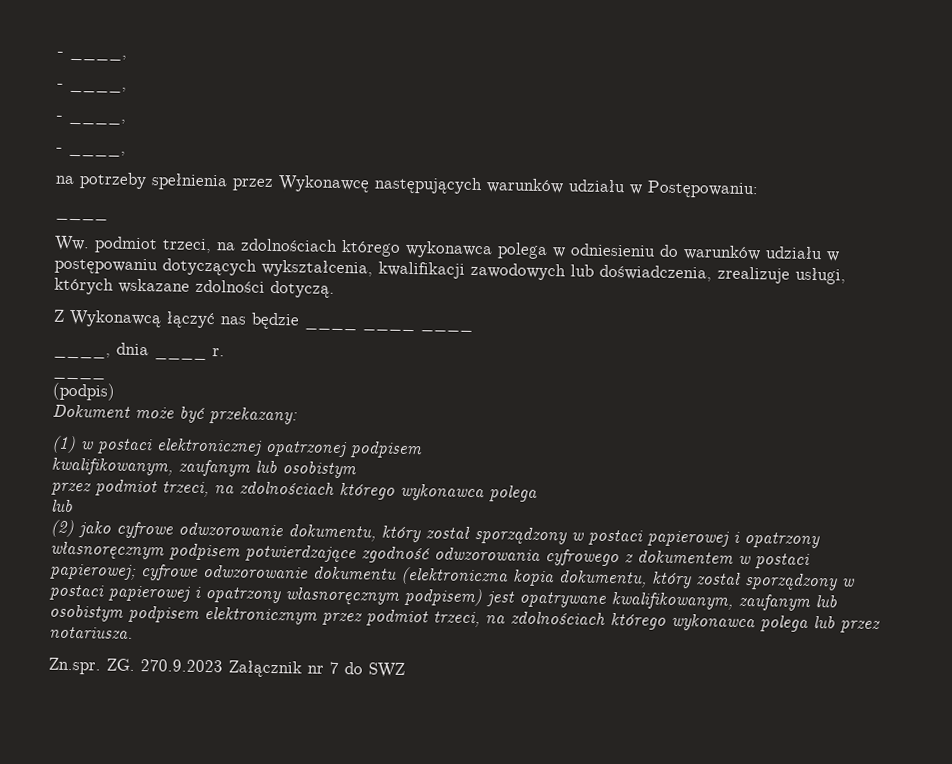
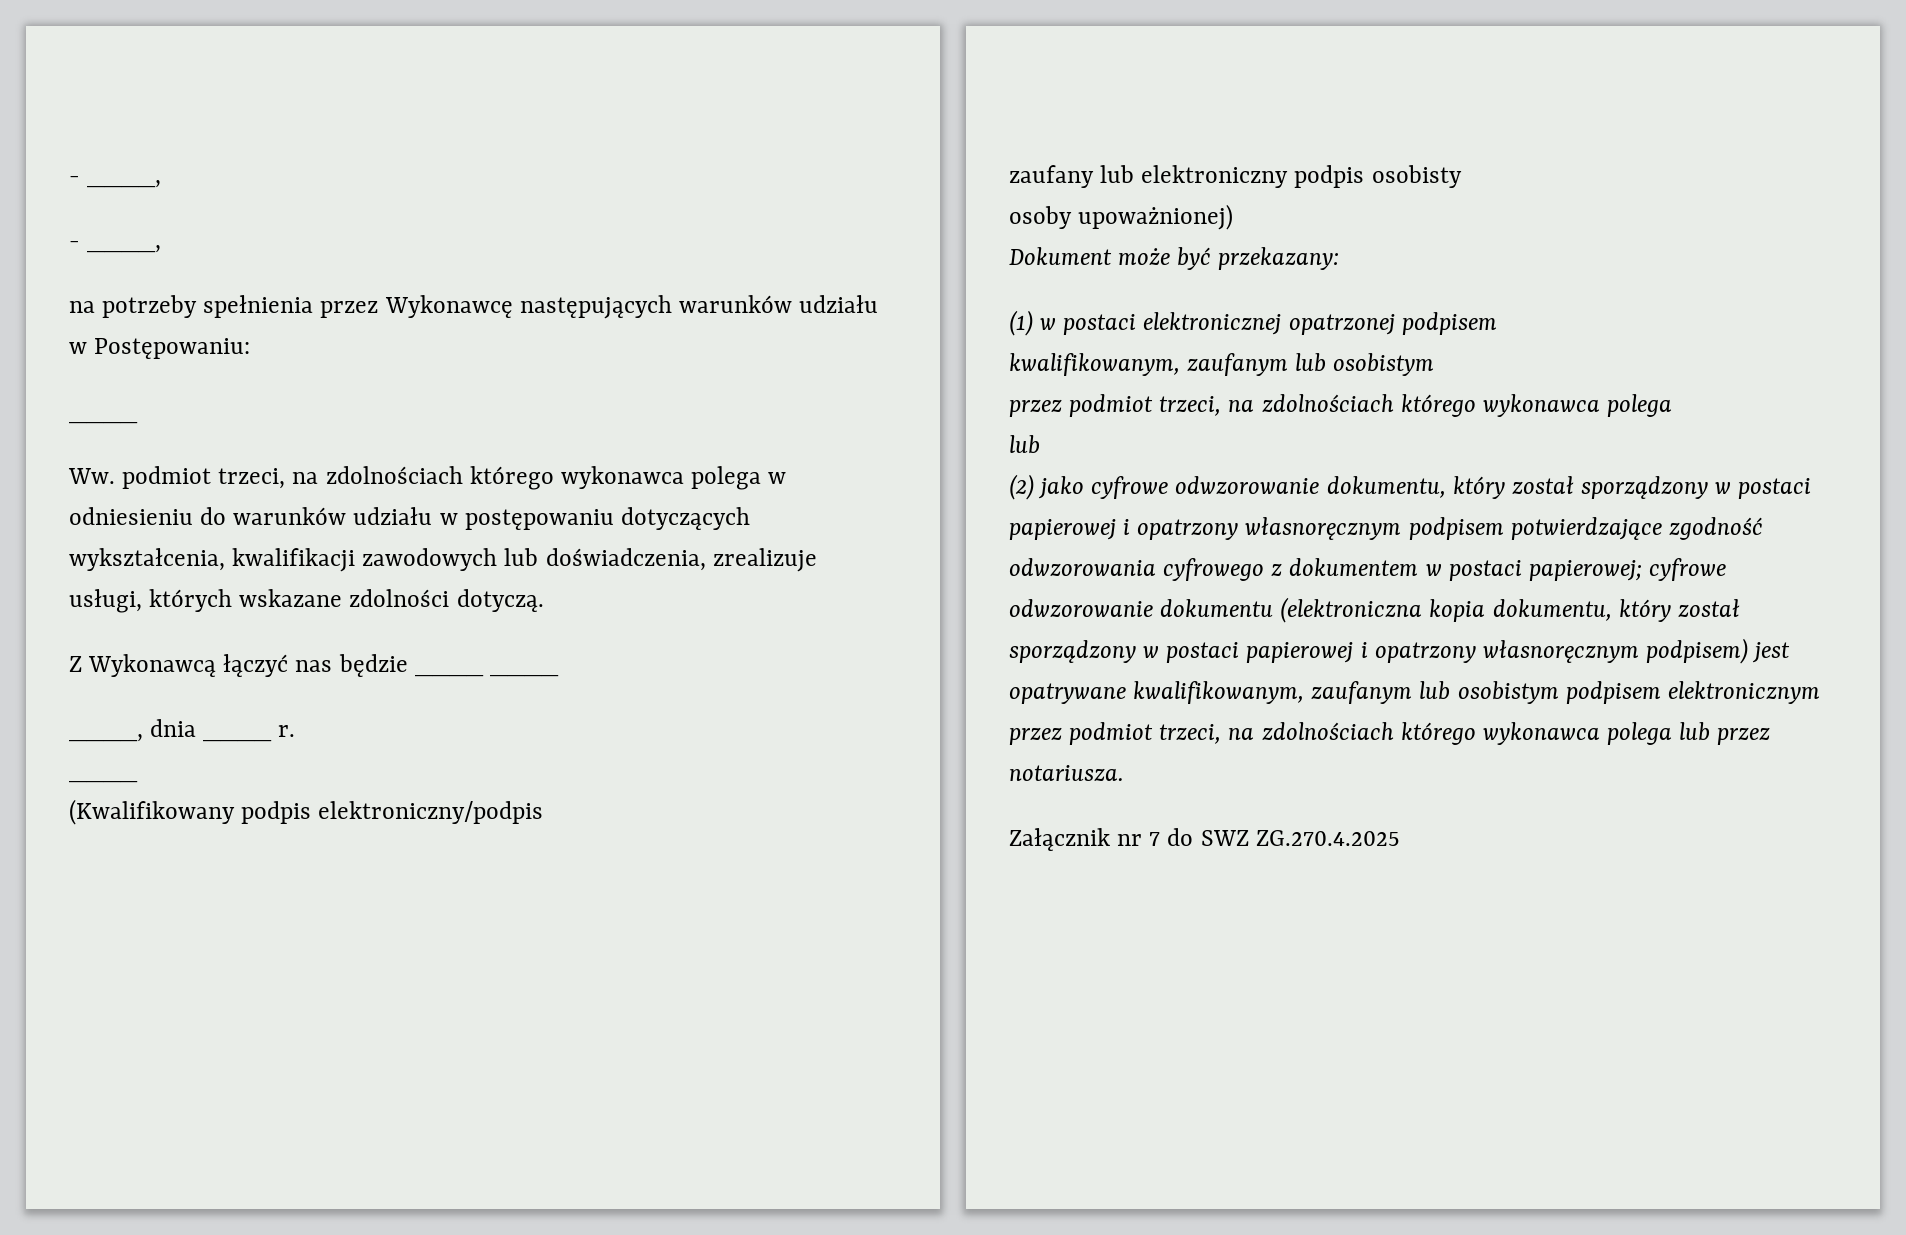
[57,51,127,61] [57,83,127,93] [56,115,126,125] [56,147,126,157] - ____, // - ____, // - ____, // - ____, -> [69,176,162,188] [69,241,162,253] - ____, // - ____,
[420,327,473,332] ____ -> (559, 674) none
[52,382,115,401] (podpis) -> [69,799,544,825] [1009,165,1462,188] [1009,204,1234,230] (Kwalifikowany podpis elektroniczny/podpis // zaufany lub elektroniczny podpis osobisty // osoby upoważnionej)
[48,657,223,675] Zn.spr. ZG. 270.9.2023 -> (1124, 773) none
(405, 670) none -> [1255,830,1400,846] ZG.270.4.2025

